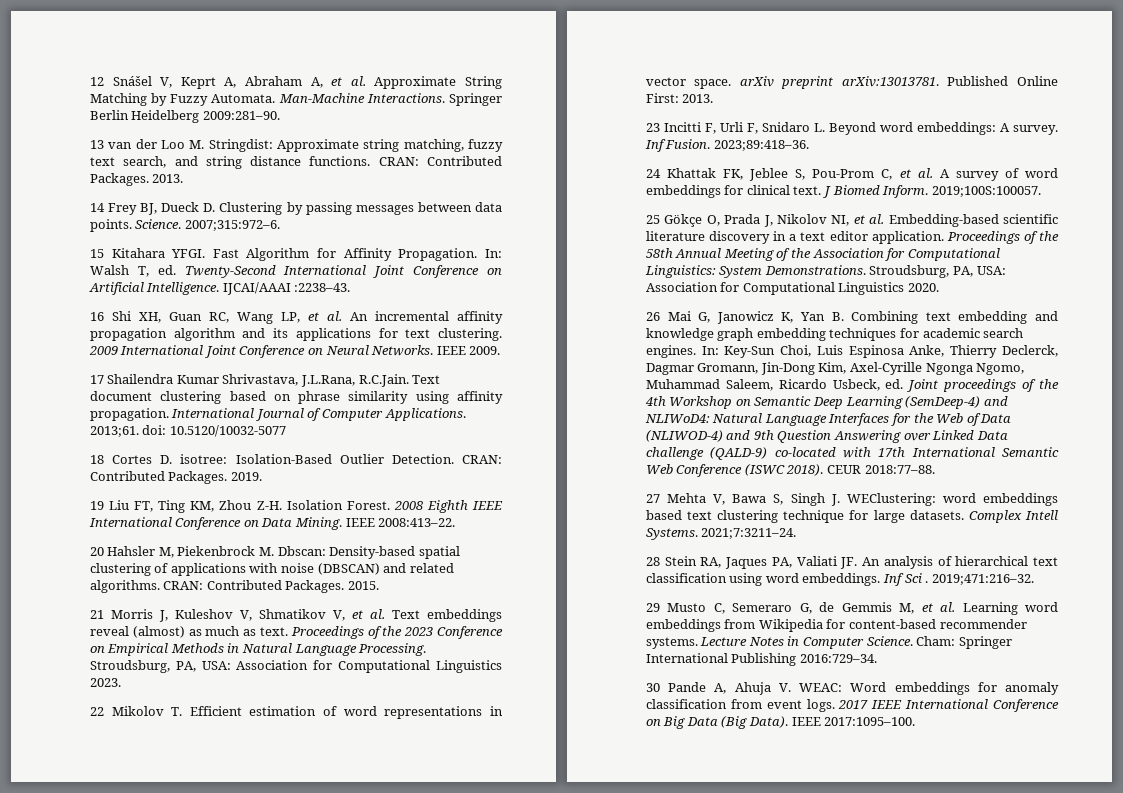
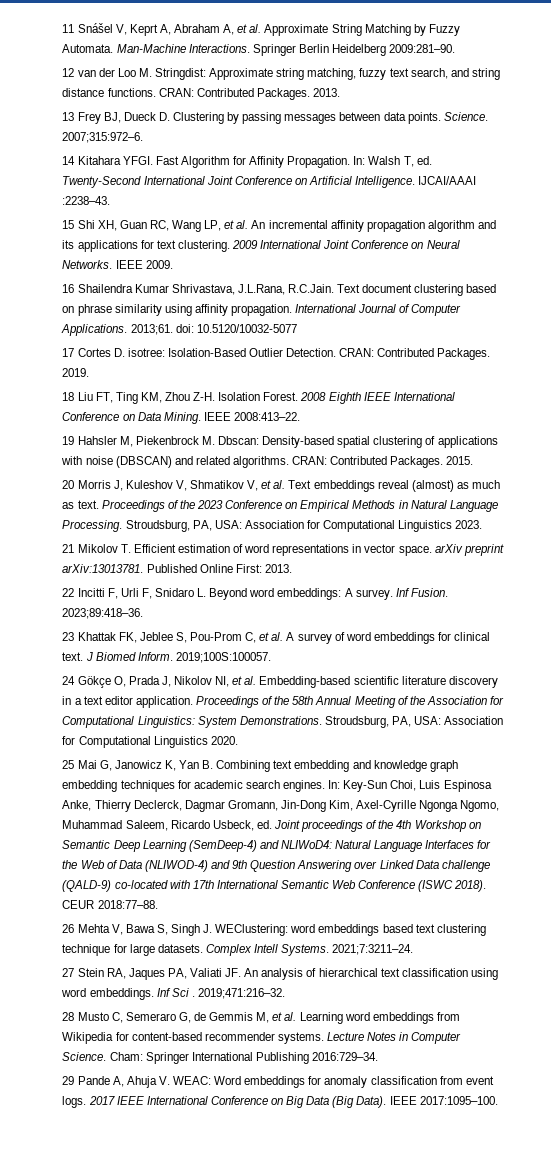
[89,77,104,86] 12 -> [62,24,75,33] 11
[89,140,104,149] 13 -> [62,68,75,77] 12
[89,203,105,212] 14 -> [62,112,75,121] 13
[89,249,104,258] 15 -> [62,156,76,165] 14
[89,312,104,321] 16 -> [62,220,75,229] 15
[89,375,104,384] 17 -> [62,284,75,293] 16
[89,455,104,464] 18 -> [62,348,75,357] 17
[89,501,104,510] 19 -> [62,392,75,401] 18
[89,547,104,556] 20 -> [62,436,75,445] 19
[89,610,104,619] 21 -> [62,480,75,489] 20
[89,707,104,716] 22 -> [62,544,75,553] 21
[645,123,660,132] 23 -> [62,588,75,597] 22
[645,169,661,178] 24 -> [62,632,75,641] 23
[645,215,660,224] 25 -> [62,676,76,685] 24
[645,312,660,321] 26 -> [62,760,75,769] 25
[645,494,660,503] 27 -> [62,924,75,933] 26
[645,557,660,566] 28 -> [62,968,75,977] 27
[645,603,660,612] 29 -> [62,1012,75,1021] 28
[645,683,660,692] 30 -> [62,1076,75,1085] 29

